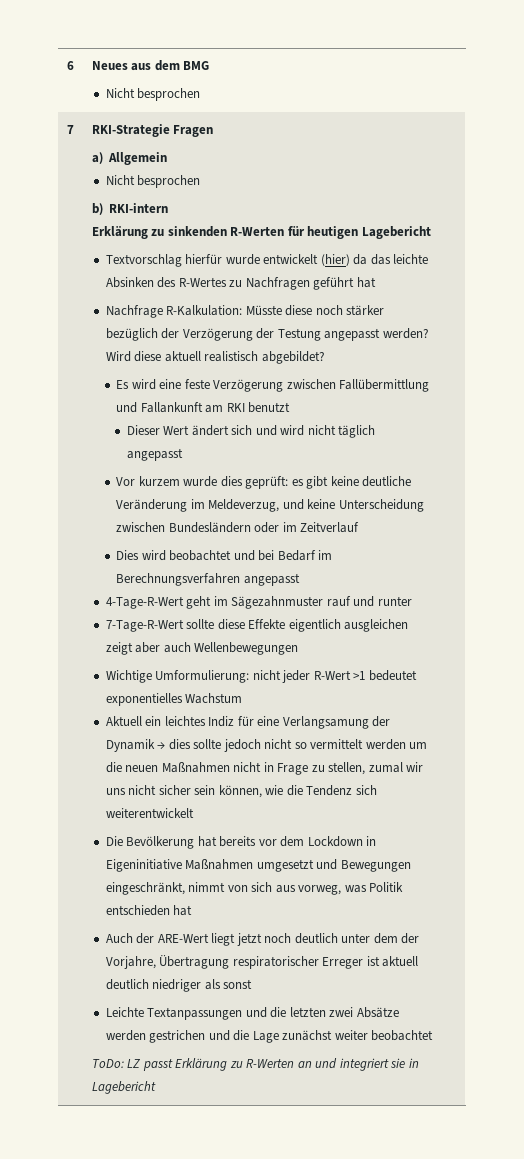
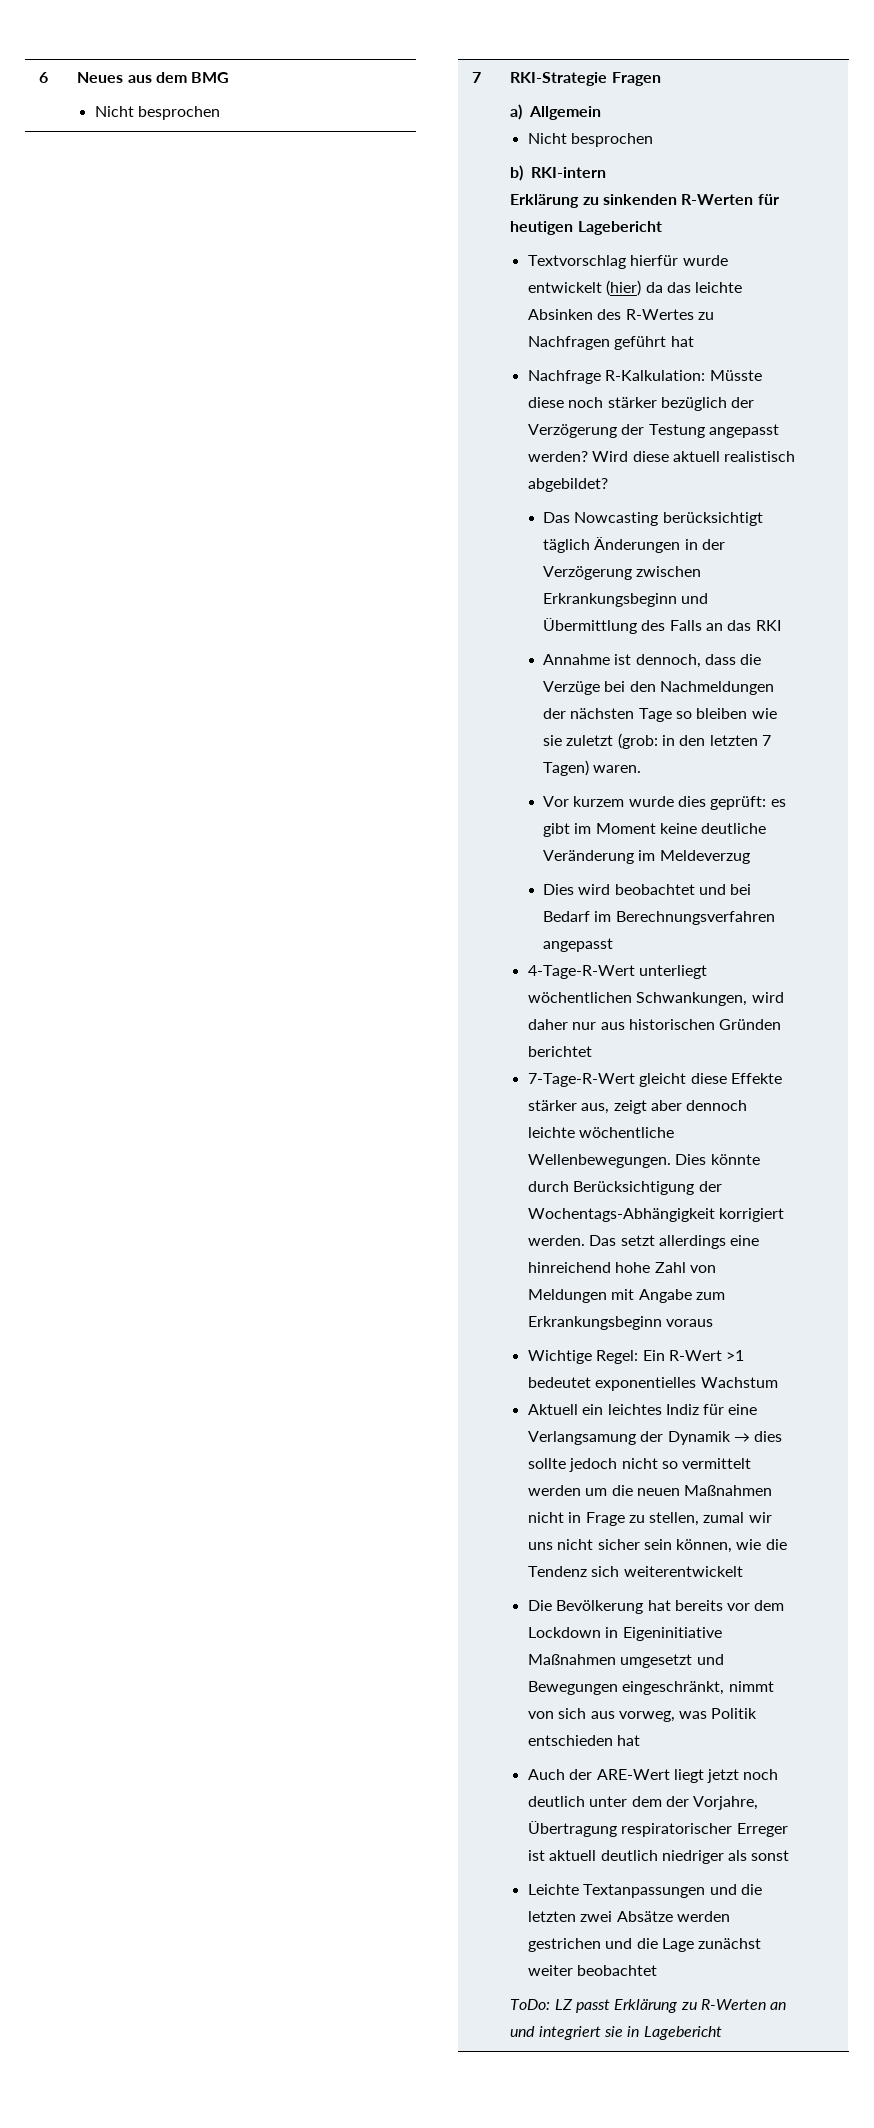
[116,379,430,392] [116,402,291,413] [126,425,376,438] [126,448,183,461] Es wird eine feste Verzögerung zwischen Fallübermittlung und Fallankunft am RKI benutzt // Dieser Wert ändert sich und wird nicht täglich angepasst -> [543,512,763,526] [543,537,726,553] [543,566,702,580] [543,593,709,607] [543,618,781,634] [543,654,762,668] [543,681,775,695] [543,708,777,722] [543,733,772,749] [543,760,642,776] Das Nowcasting berücksichtigt täglich Änderungen in der Verzögerung zwischen Erkrankungsbeginn und Übermittlung des Falls an das RKI // Annahme ist dennoch, dass die Verzüge bei den Nachmeldungen der nächsten Tage so bleiben wie sie zuletzt (grob: in den letzten 7 Tagen) waren.
(329, 482) none -> [574,823,656,834] im Moment
[208,499,424,512] [116,522,360,533] Meldeverzug, und keine Unterscheidung zwischen Bundesländern oder im Zeitverlauf -> [659,850,750,864] Meldeverzug
[186,596,412,609] geht im Sägezahnmuster rauf und runter -> [639,965,708,979] [527,992,784,1006] [527,1019,782,1030] [527,1046,592,1057] unterliegt wöchentlichen Schwankungen, wird daher nur aus historischen Gründen berichtet
[186,619,215,629] sollte -> [639,1073,687,1087] gleicht
[288,619,409,632] [105,642,299,655] [105,670,311,683] eigentlich ausgleichen zeigt aber auch Wellenbewegungen // Wichtige Umformulierung: nicht jeder -> [527,1100,748,1114] [527,1127,675,1138] [527,1154,760,1168] [527,1181,722,1195] [527,1208,785,1222] [527,1235,760,1249] [527,1262,716,1273] [527,1289,725,1303] [527,1316,714,1330] [527,1350,665,1364] stärker aus, zeigt aber dennoch leichte wöchentliche Wellenbewegungen. Dies könnte durch Berücksichtigung der Wochentags-Abhängigkeit korrigiert werden. Das setzt allerdings eine hinreichend hohe Zahl von Meldungen mit Angabe zum Erkrankungsbeginn voraus // Wichtige Regel: Ein

